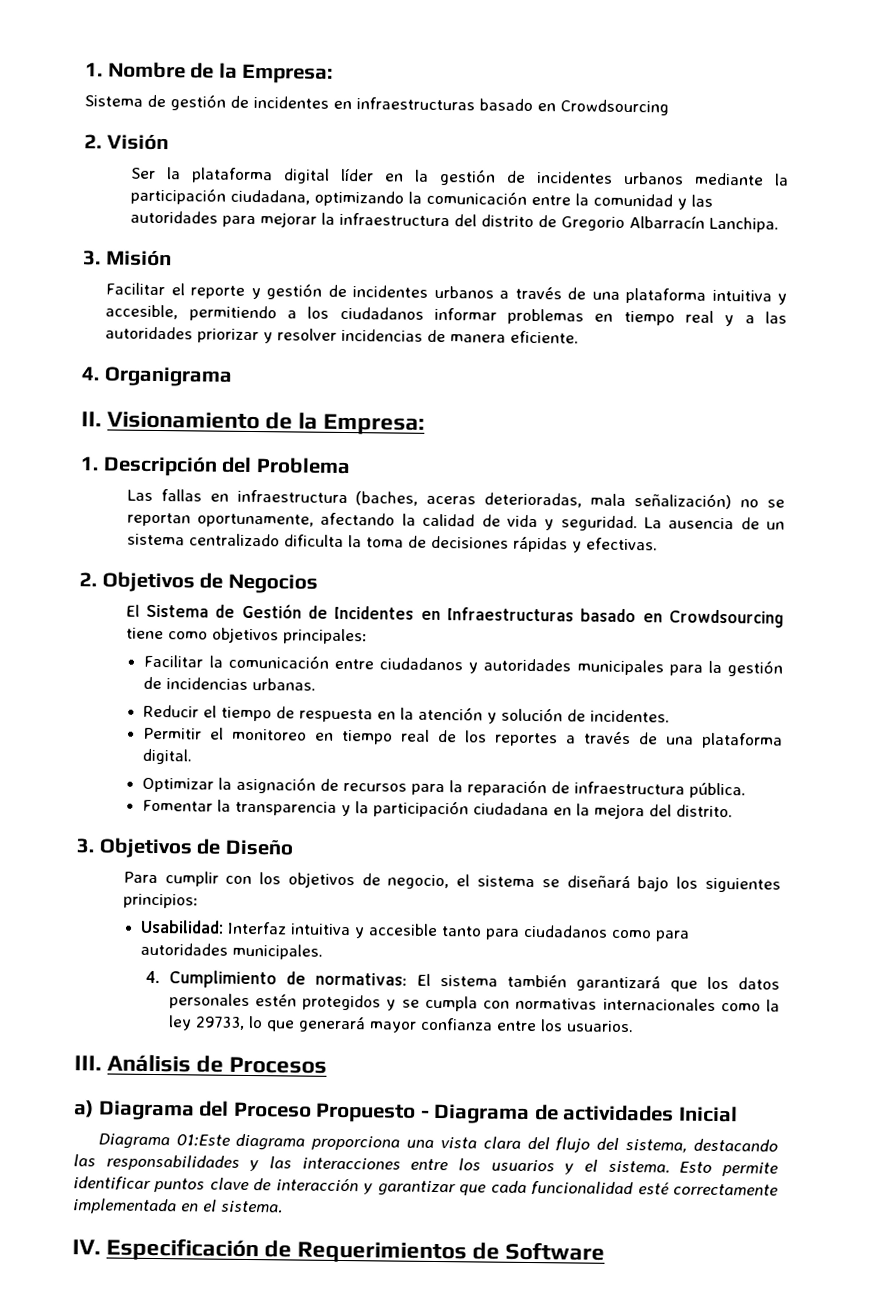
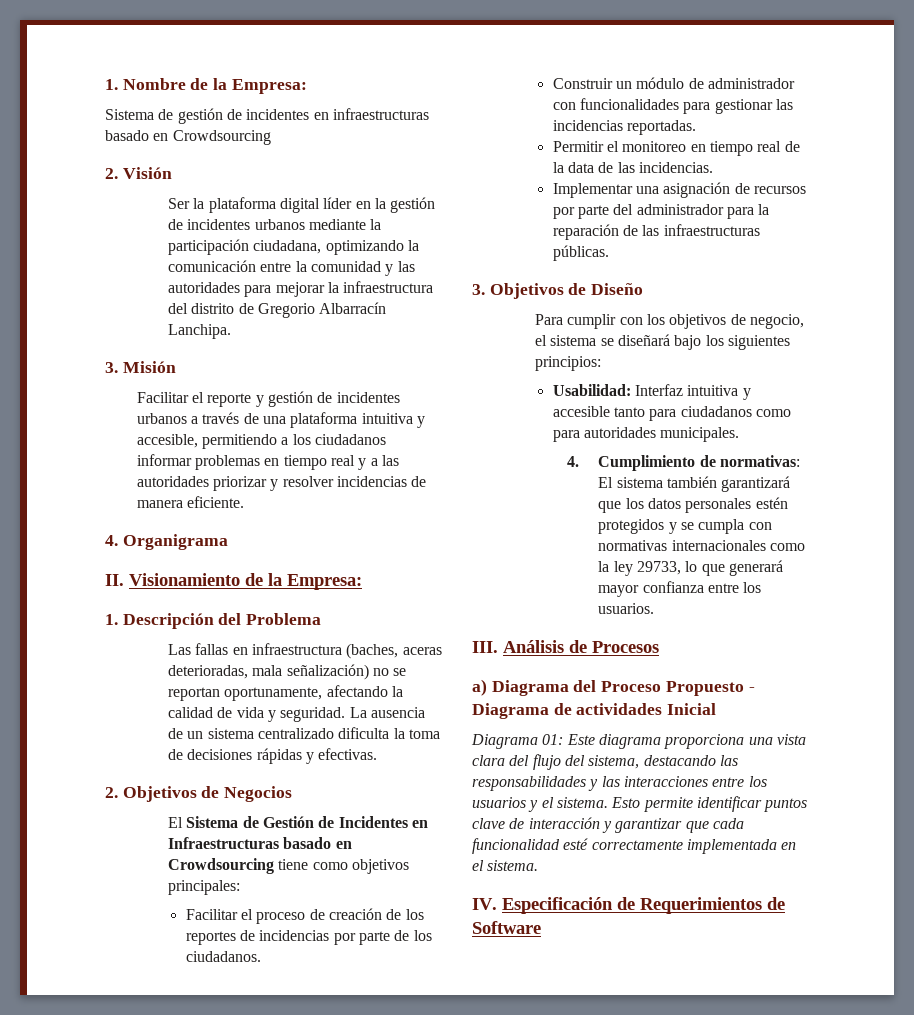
[208,654,783,677] [143,676,317,691] [143,704,671,724] la comunicación entre ciudadanos y autoridades municipales para la gestión de incidencias urbanas. // Reducir el tiempo de respuesta en la atención y solución de incidentes. -> [241,908,424,924] [185,930,432,945] [185,951,261,962] [552,77,796,89] [552,98,794,114] [552,120,697,135] el proceso de creación de los reportes de incidencias por parte de los ciudadanos. // Construir un módulo de administrador con funcionalidades para gestionar las incidencias reportadas.
[465,730,783,749] [142,748,193,765] [142,776,747,799] [142,799,734,820] los reportes a través de una plataforma digital. // Optimizar la asignación de recursos para la reparación de infraestructura pública. // Fomentar la transparencia y la participación ciudadana en la mejora del distrito. -> [552,162,714,173] [552,182,807,198] [552,204,770,219] [552,224,760,240] [552,245,609,261] la data de las incidencias. // Implementar una asignación de recursos por parte del administrador para la reparación de las infraestructuras públicas.
[175,1134,230,1147] 01:Este -> [542,734,595,745] 01: Este

